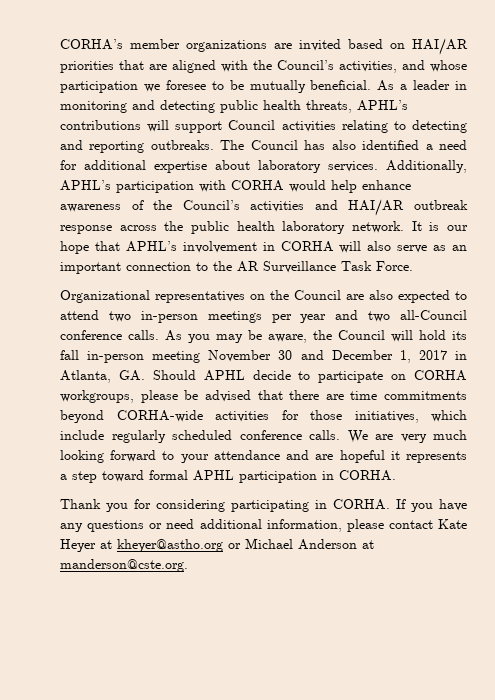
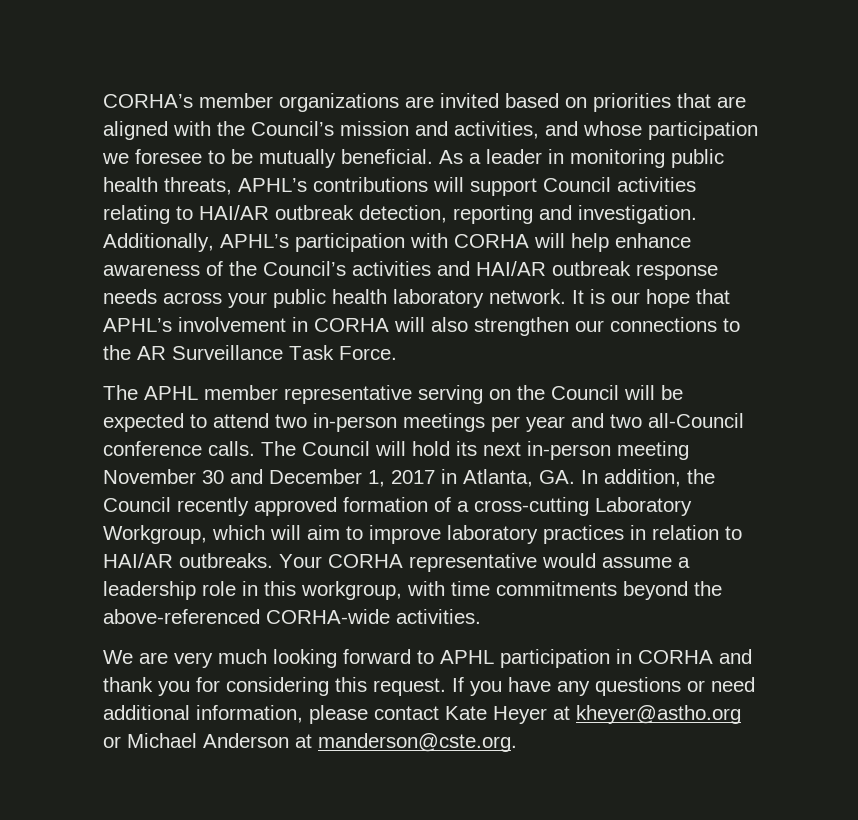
[412,38,468,55] HAI/AR -> (587, 102) none
(334, 65) none -> [340,121,448,136] mission and
[132,100,215,113] and detecting -> (665, 158) none
[412,120,468,133] [60,140,468,153] [60,160,378,173] detecting and reporting outbreaks. The Council has also identified a need for additional expertise about laboratory services. -> [199,205,697,224] HAI/AR outbreak detection, reporting and investigation.
[289,180,326,192] would -> [534,233,565,248] will
[119,221,184,231] across the -> [103,289,267,308] needs across your
[397,245,467,253] [60,262,191,274] serve as an important connection -> [474,317,717,336] strengthen our connections
[60,290,245,303] Organizational representatives -> [103,385,483,404] The APHL member representative serving
[346,290,393,300] are also -> [624,385,683,400] will be
[165,330,332,343] As you may be aware, the -> [261,441,296,456] The
[60,350,79,360] fall -> [483,442,521,456] next
[152,370,467,383] [60,390,467,403] [60,410,467,423] [60,430,340,443] Should APHL decide to participate on CORHA workgroups, please be advised that there are time commitments beyond CORHA-wide activities for those initiatives, which include regularly scheduled conference calls. -> [581,469,715,487] [103,497,692,516] [103,525,742,544] [103,553,690,572] [103,581,722,600] [103,609,481,624] In addition, the Council recently approved formation of a cross-cutting Laboratory Workgroup, which will aim to improve laboratory practices in relation to HAI/AR outbreaks. Your CORHA representative would assume a leadership role in this workgroup, with time commitments beyond the above-referenced CORHA-wide activities. //
[180,450,468,463] [60,470,396,483] [60,499,390,512] your attendance and are hopeful it represents a step toward formal APHL participation in CORHA. // Thank you for considering participating in CORHA. -> [440,649,752,668] [103,677,446,696] APHL participation in CORHA and thank you for considering this request.

